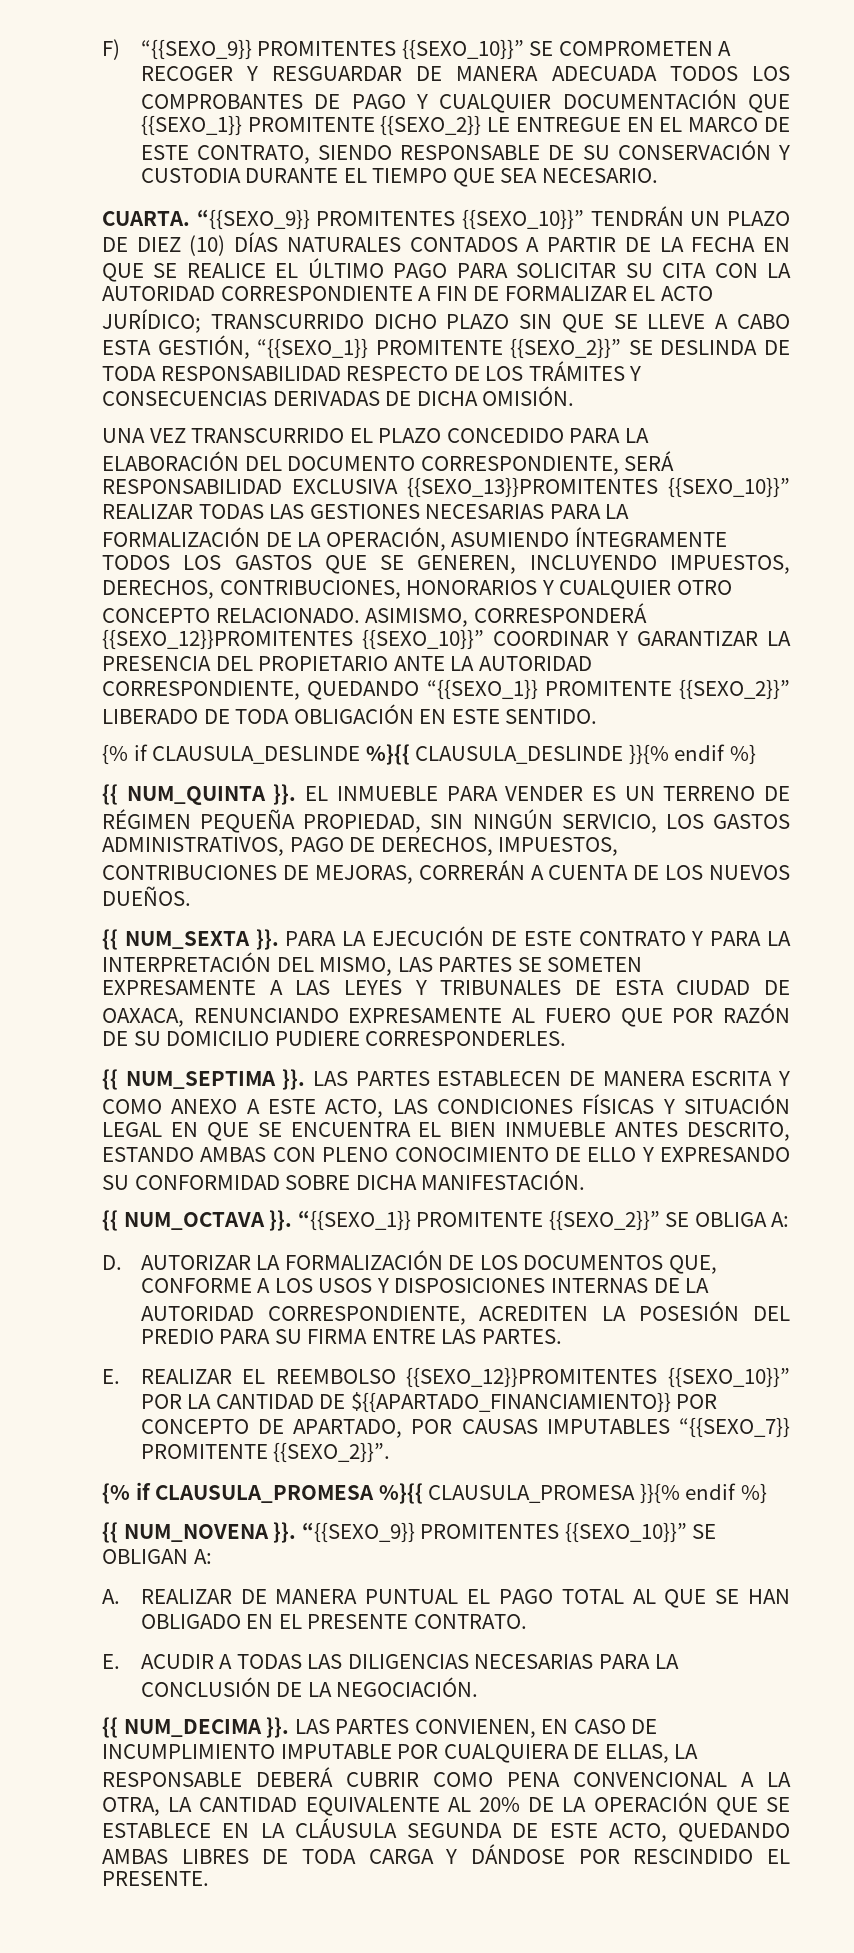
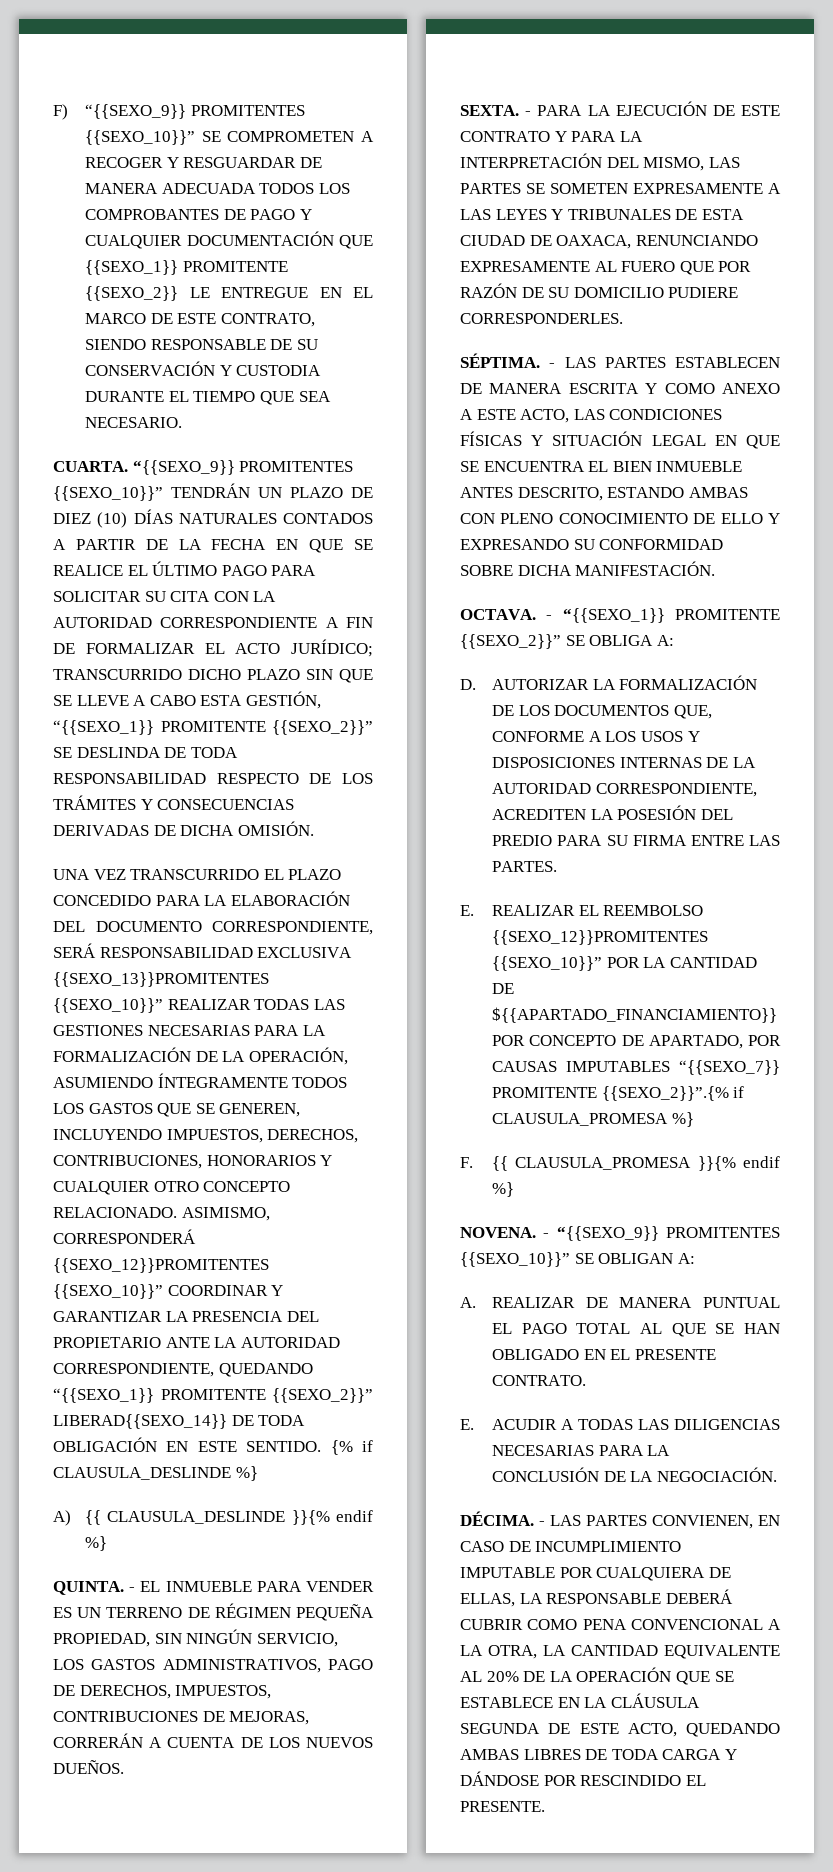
[102,709,198,724] LIBERADO -> [53,1414,227,1429] LIBERAD{{SEXO_14}}
(598, 716) // -> (322, 1446) none
[365,744,410,765] %}{{ -> [235,1466,258,1481] [53,1510,102,1526] %} // A) {{
[102,784,297,805] {{ NUM_QUINTA }}. -> [53,1581,136,1595] QUINTA. -
[102,929,279,950] {{ NUM_SEXTA }}. -> [460,105,532,116] SEXTA. -
[102,1069,306,1090] {{ NUM_SEPTIMA }}. -> [460,353,556,368] SÉPTIMA. -
[102,1210,293,1231] {{ NUM_OCTAVA }}. -> [460,609,553,620] OCTAVA. -
[273,1442,391,1463] [102,1482,423,1504] {{SEXO_2}}”. // {% if CLAUSULA_PROMESA %}{{ -> [601,1086,745,1101] [492,1112,694,1127] [460,1156,509,1171] {{SEXO_2}}”.{% if CLAUSULA_PROMESA %} // F. {{
[102,1522,297,1543] {{ NUM_NOVENA }}. -> [460,1227,550,1238] NOVENA. -
[102,1717,290,1738] {{ NUM_DECIMA }}. -> [460,1511,545,1526] DÉCIMA. -

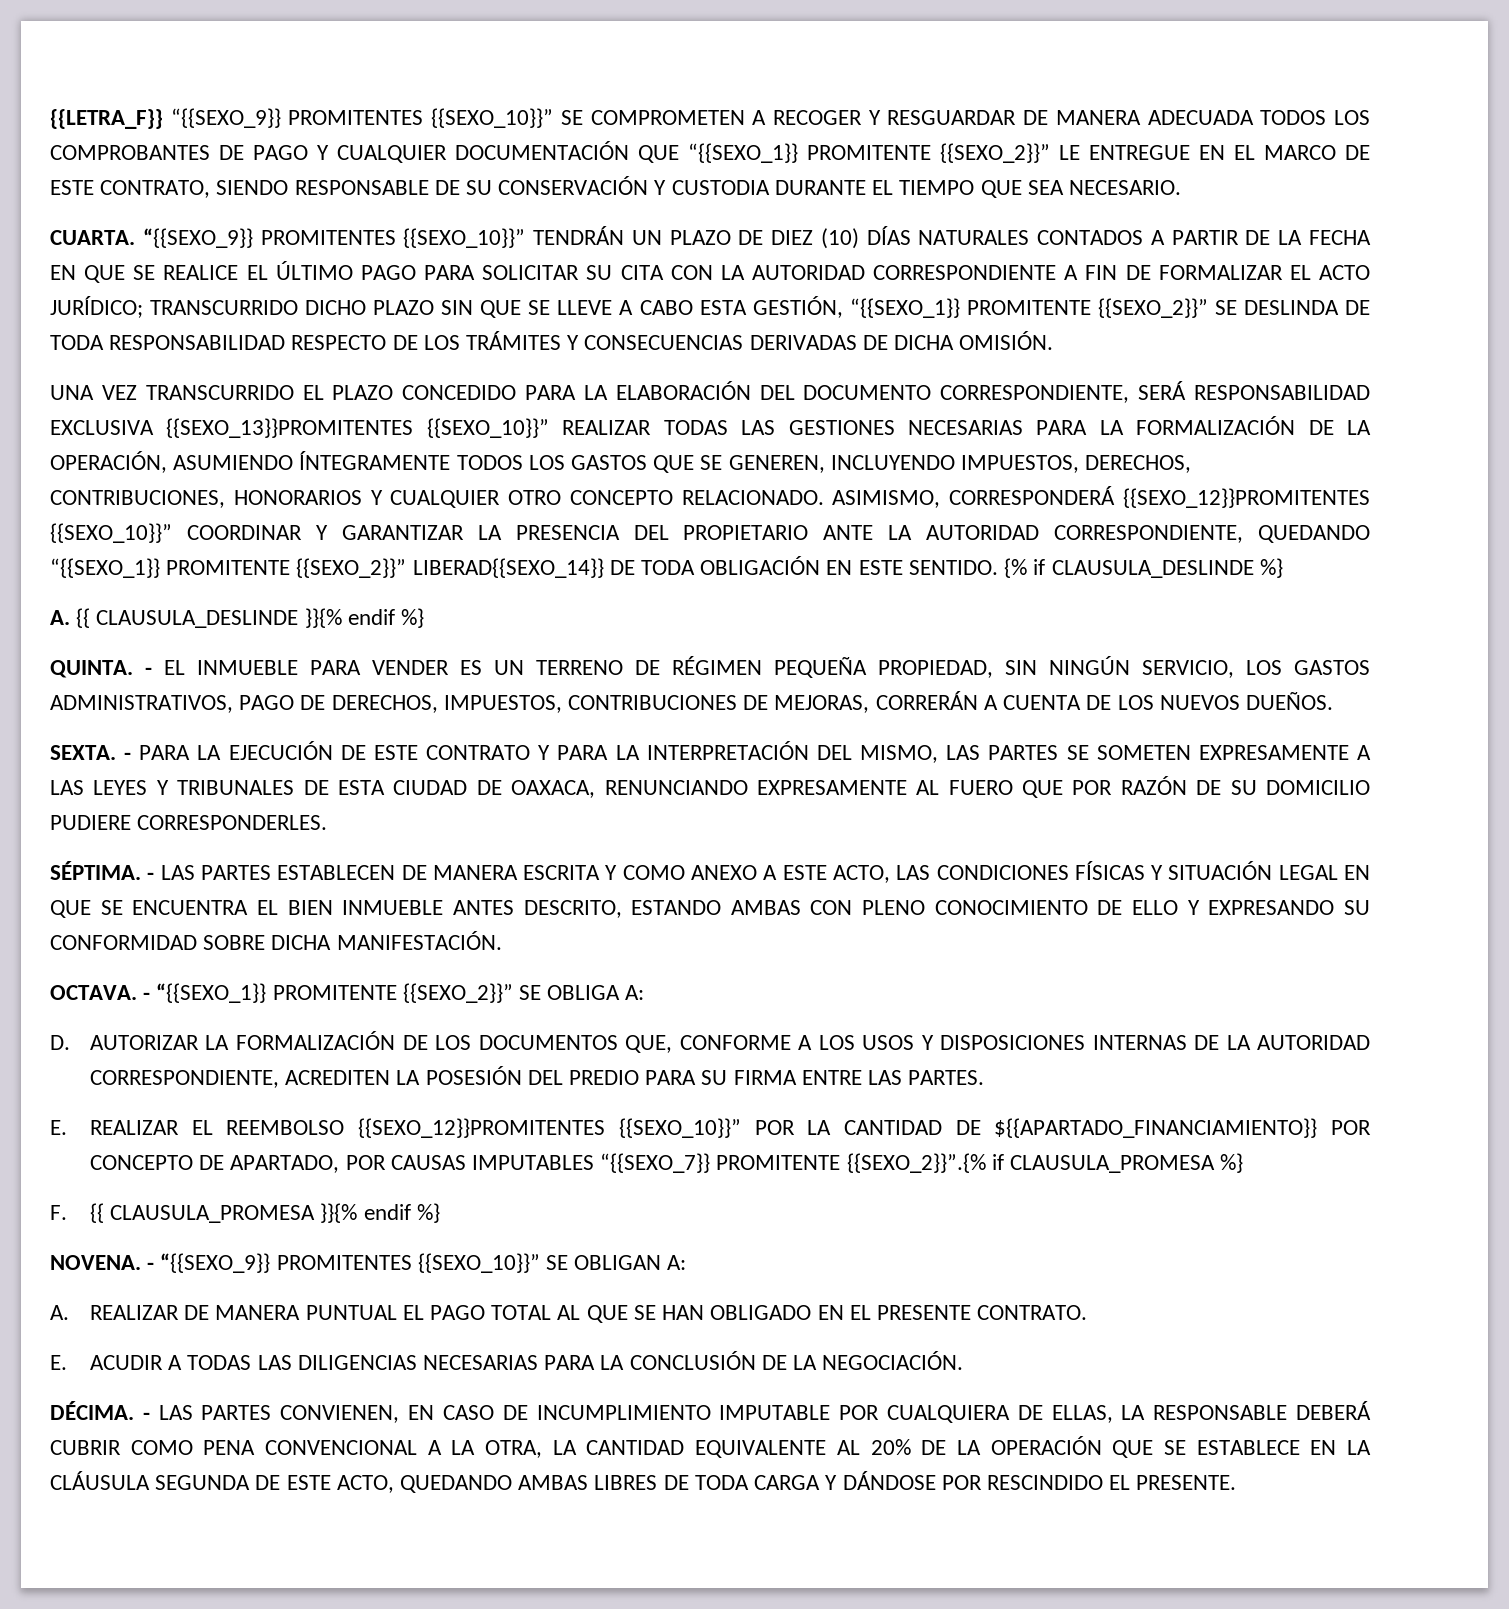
[53,104,68,120] F) -> [50,109,163,129] {{LETRA_F}}
[85,260,288,275] [85,286,179,301] {{SEXO_1}} PROMITENTE {{SEXO_2}} -> [688,143,1050,163] “{{SEXO_1}} PROMITENTE {{SEXO_2}}”
[53,1510,71,1526] A) -> [50,610,70,625] A.

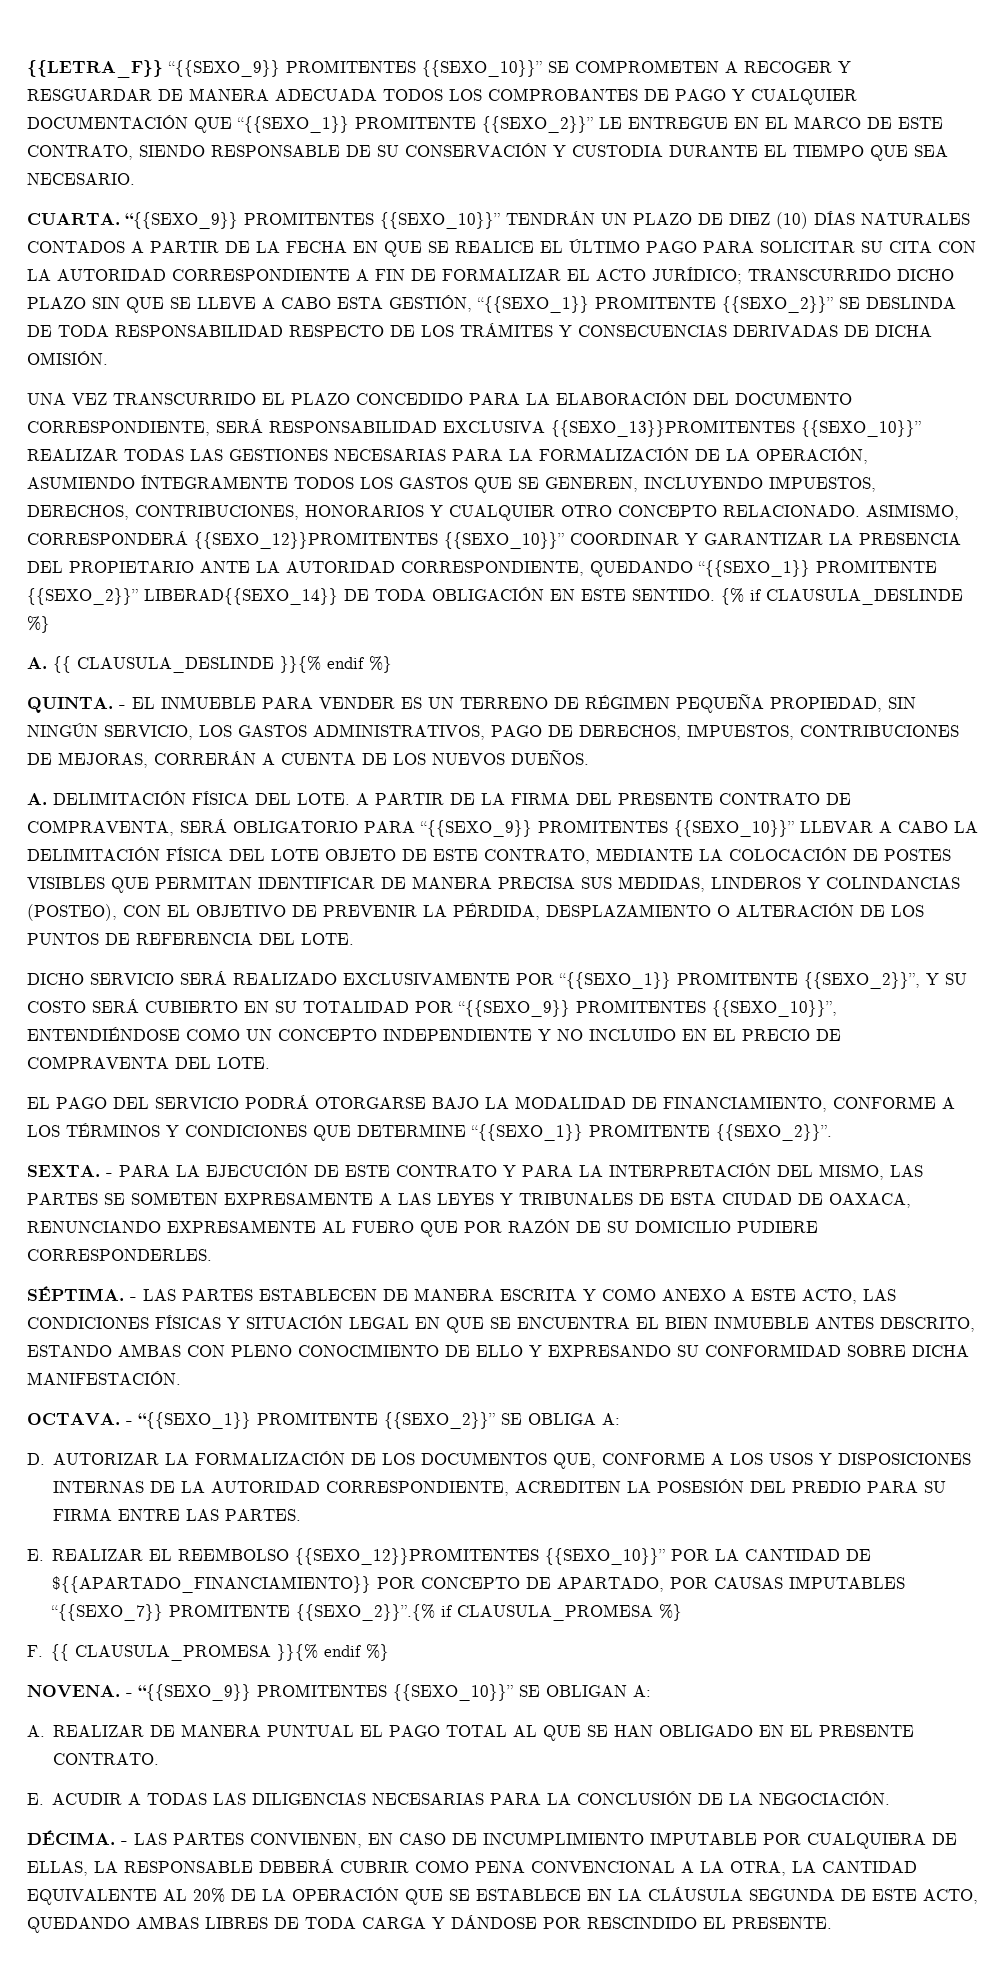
(1333, 701) none -> [27,791,851,805] [27,819,978,837] [27,847,951,864] [27,876,960,893] [27,903,924,921] [27,933,354,945] [27,971,967,989] [27,999,837,1017] [27,1027,841,1041] [27,1056,270,1069] [27,1095,955,1112] [27,1123,832,1141] // A. DELIMITACIÓN FÍSICA DEL LOTE. A PARTIR DE LA FIRMA DEL PRESENTE CONTRATO DE COMPRAVENTA, SERÁ OBLIGATORIO PARA “{{SEXO_9}} PROMITENTES {{SEXO_10}}” LLEVAR A CABO LA DELIMITACIÓN FÍSICA DEL LOTE OBJETO DE ESTE CONTRATO, MEDIANTE LA COLOCACIÓN DE POSTES VISIBLES QUE PERMITAN IDENTIFICAR DE MANERA PRECISA SUS MEDIDAS, LINDEROS Y COLINDANCIAS (POSTEO), CON EL OBJETIVO DE PREVENIR LA PÉRDIDA, DESPLAZAMIENTO O ALTERACIÓN DE LOS PUNTOS DE REFERENCIA DEL LOTE. // DICHO SERVICIO SERÁ REALIZADO EXCLUSIVAMENTE POR “{{SEXO_1}} PROMITENTE {{SEXO_2}}”, Y SU COSTO SERÁ CUBIERTO EN SU TOTALIDAD POR “{{SEXO_9}} PROMITENTES {{SEXO_10}}”, ENTENDIÉNDOSE COMO UN CONCEPTO INDEPENDIENTE Y NO INCLUIDO EN EL PRECIO DE COMPRAVENTA DEL LOTE. // EL PAGO DEL SERVICIO PODRÁ OTORGARSE BAJO LA MODALIDAD DE FINANCIAMIENTO, CONFORME A LOS TÉRMINOS Y CONDICIONES QUE DETERMINE “{{SEXO_1}} PROMITENTE {{SEXO_2}}”.

